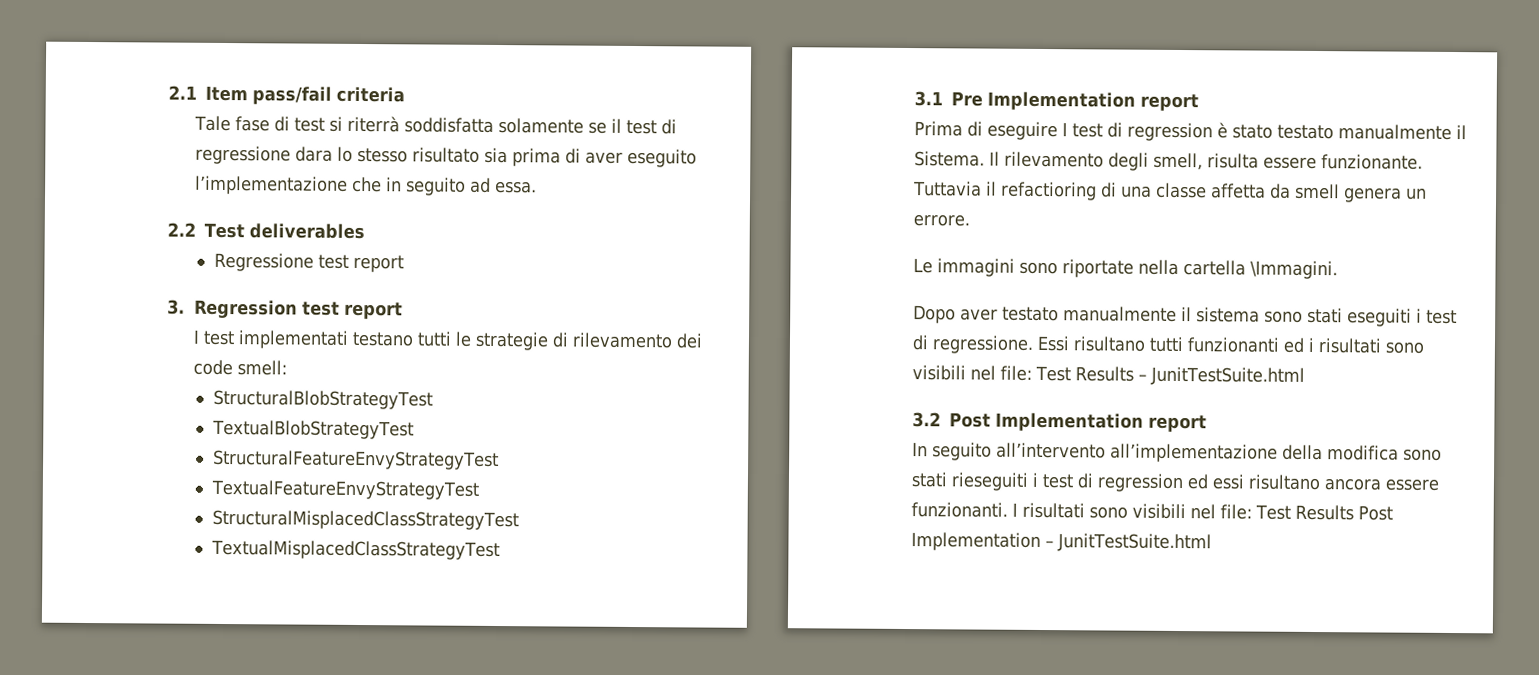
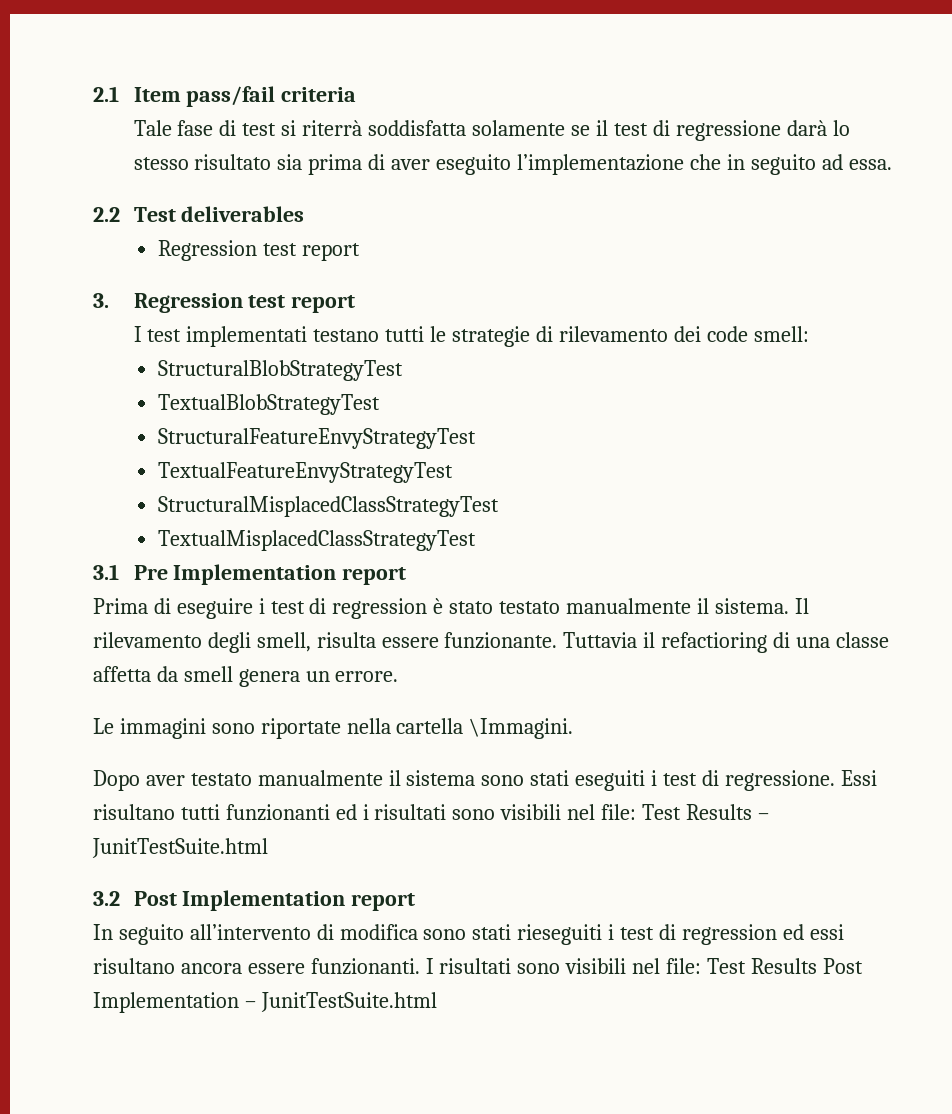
[294,146,333,162] dara -> [786,120,827,136] darà
[213,252,314,272] Regressione -> [157,240,257,261] Regression
[1062,122,1069,137] I -> [258,598,265,614] i
[914,151,986,167] Sistema. -> [715,598,790,614] sistema.
[1110,443,1324,463] all’implementazione della -> [316,924,334,940] di

